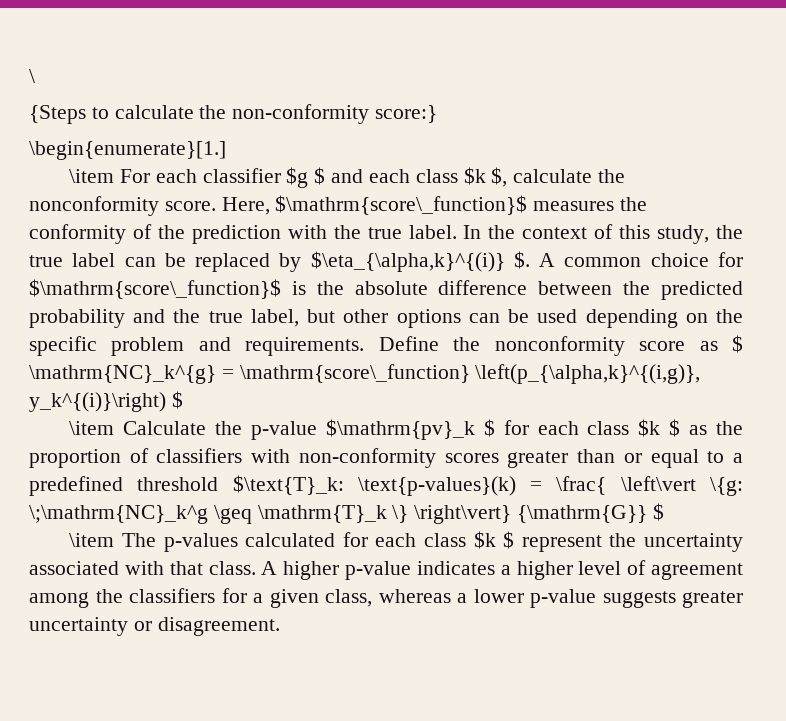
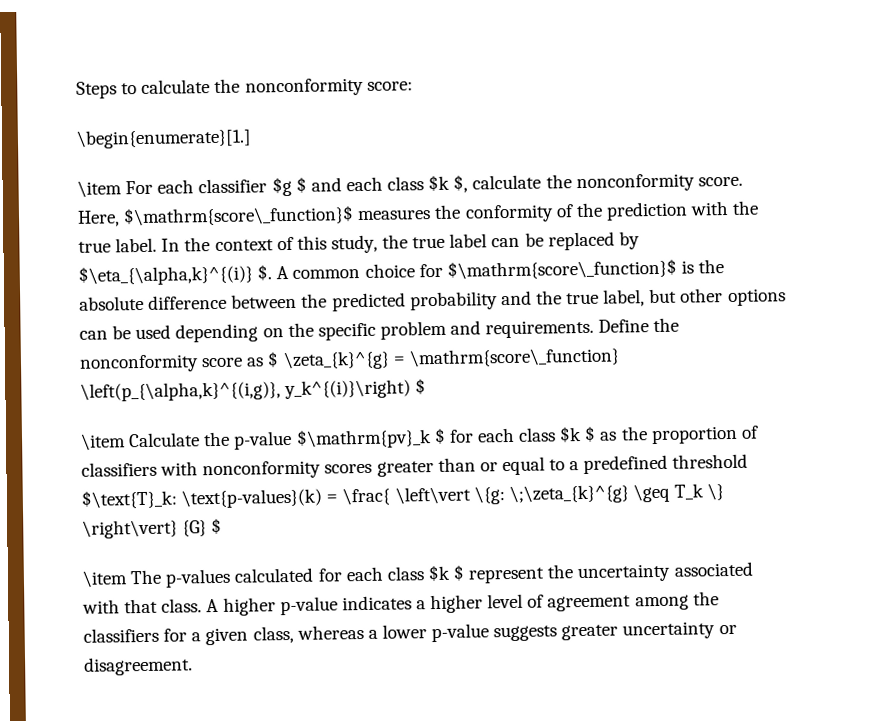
[29,69,35,83] [29,105,86,124] \ // {Steps -> [76,81,117,99] Steps
[232,104,438,124] non-conformity score:} -> [244,77,413,97] nonconformity score:
[29,365,216,384] \mathrm{NC}_k^{g} -> [282,350,390,371] \zeta_{k}^{g}
[298,448,436,468] non-conformity -> [202,460,322,480] nonconformity
[29,505,387,524] \;\mathrm{NC}_k^g \geq \mathrm{T}_k -> [508,483,705,505] \;\zeta_{k}^{g} \geq T_k
[517,505,648,523] {\mathrm{G}} -> [182,520,208,537] {G}

